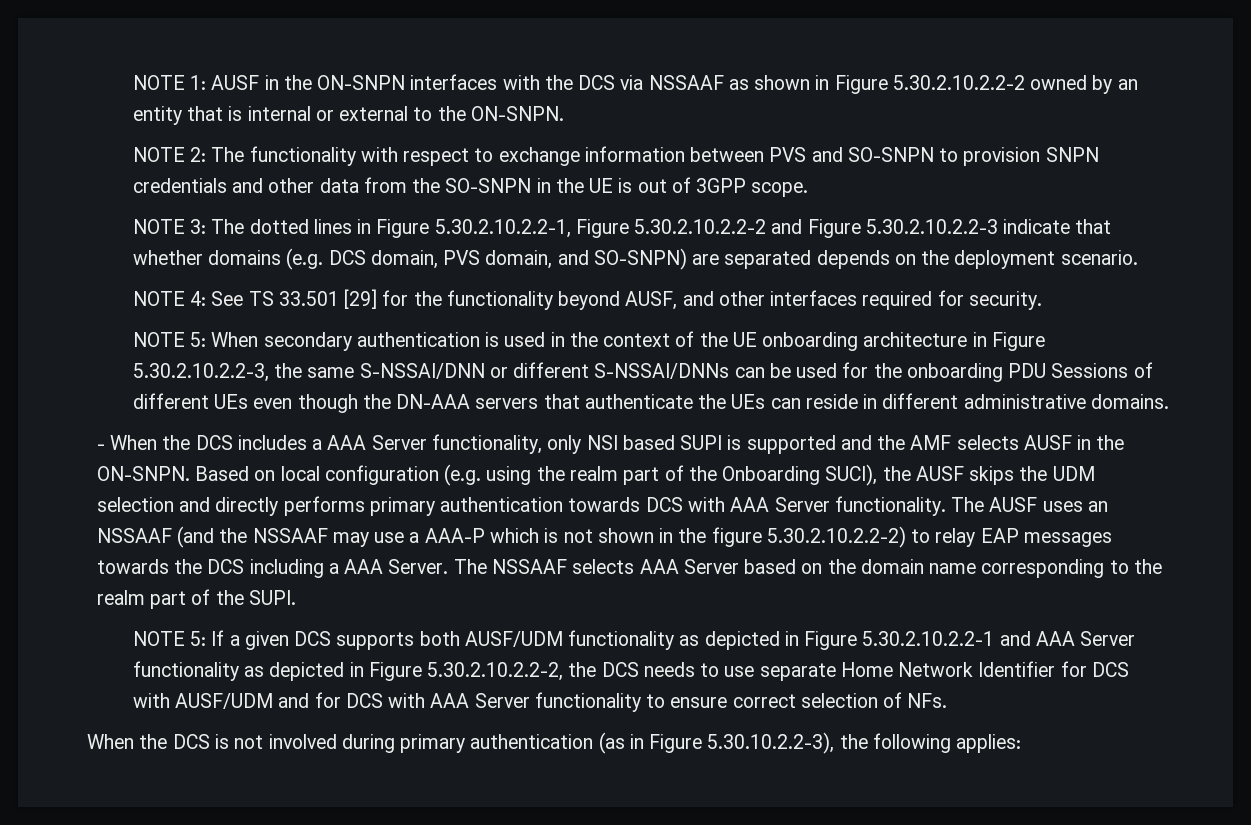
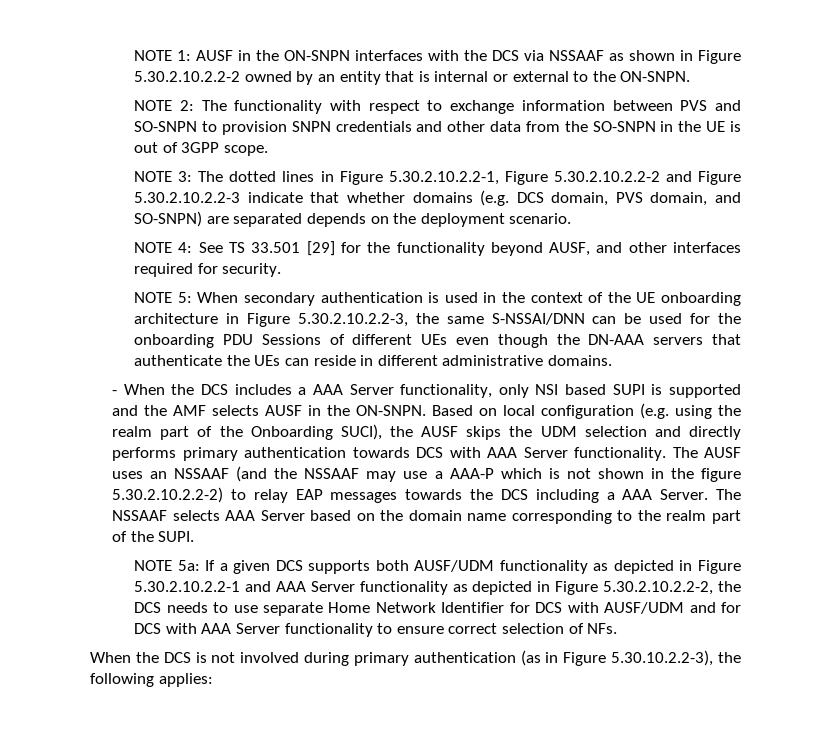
[489,362,730,379] or different S-NSSAI/DNNs -> (585, 319) none
[189,631,206,646] 5: -> [177,560,200,571] 5a:

